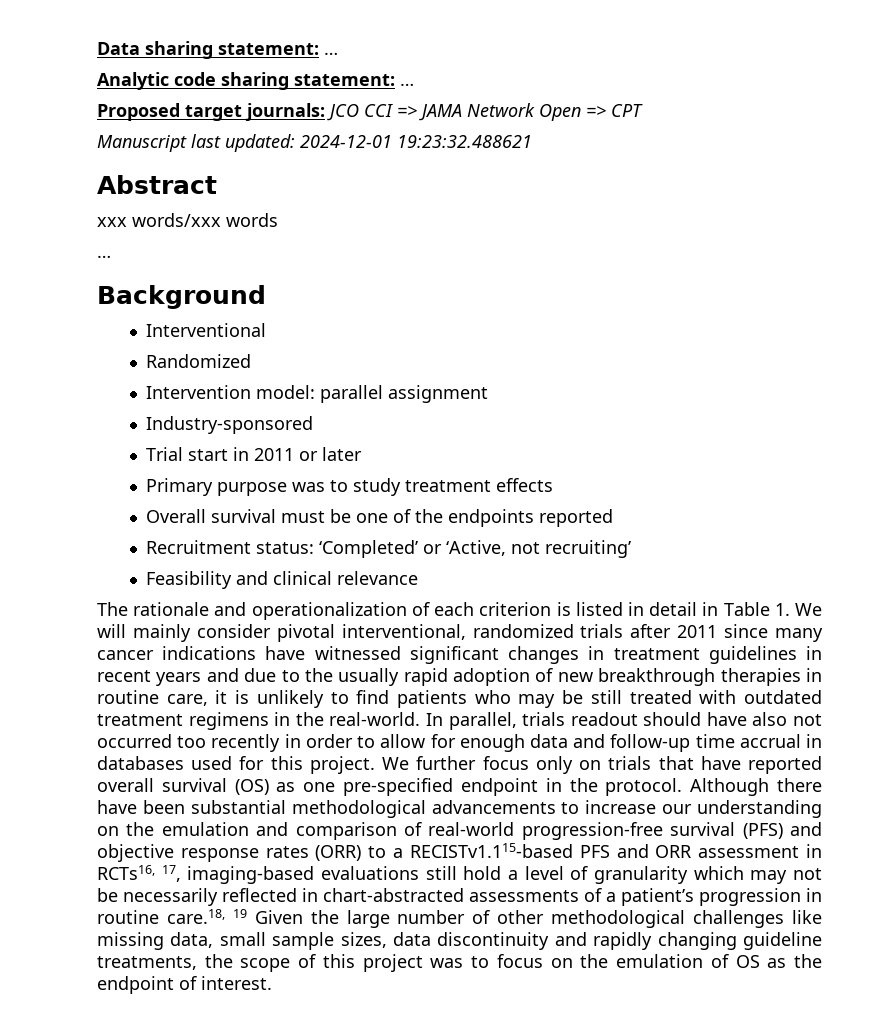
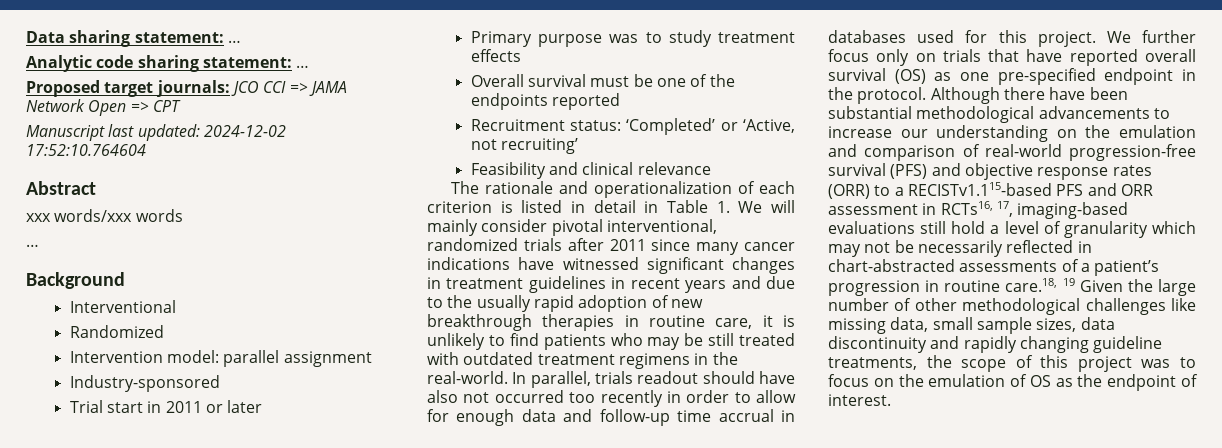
[300,135,532,148] 2024-12-01 19:23:32.488621 -> [203,125,286,137] [26,144,146,156] 2024-12-02 17:52:10.764604

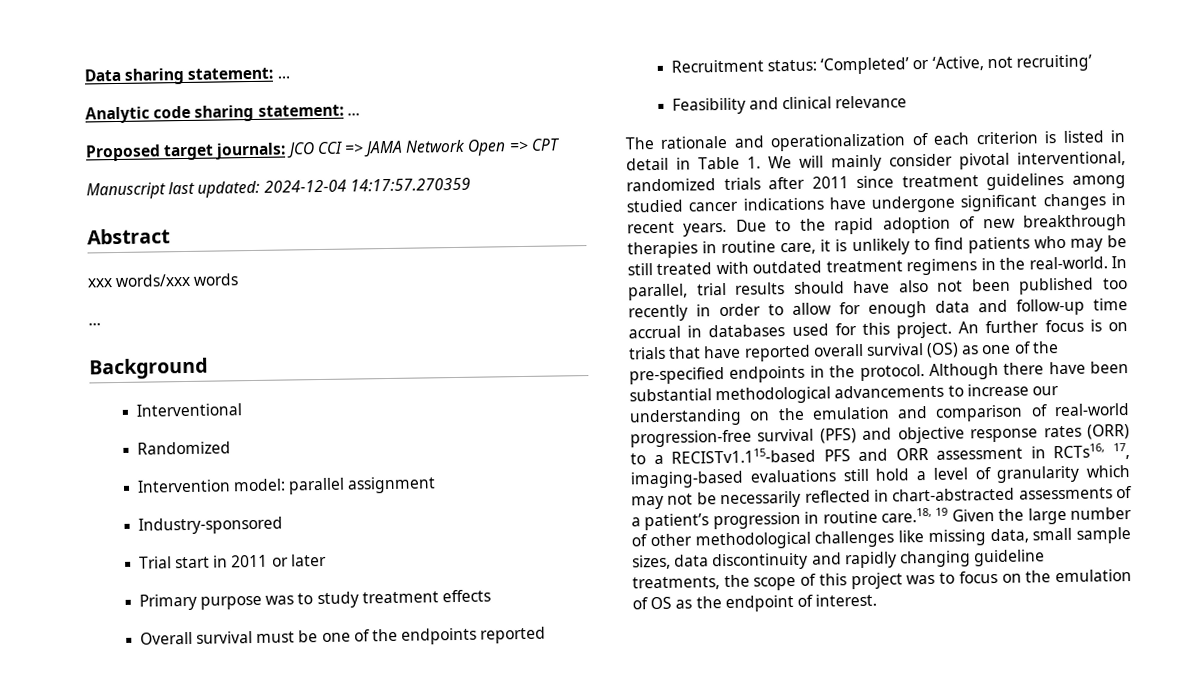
[203,125,286,137] [26,144,146,156] 2024-12-02 17:52:10.764604 -> [263,177,471,193] 2024-12-04 14:17:57.270359
[696,242,740,255] many -> [901,172,1126,191] [626,199,683,213] treatment guidelines among studied
[562,257,639,270] witnessed -> [871,195,957,213] undergone
[446,276,795,293] treatment guidelines in recent years and due -> [627,219,767,237] recent years. Due
[476,295,531,312] usually -> (826, 224) none
[595,371,699,384] trials readout -> [696,282,786,296] trial results
[494,390,564,403] occurred -> [971,277,1095,295] been published
[1106,31,1131,43] We -> [958,321,980,334] An
[876,49,910,66] only -> [1089,319,1102,332] is
[997,68,1174,85] pre-specified endpoint -> [1013,341,1059,354] [629,365,806,385] of the pre-specified endpoints

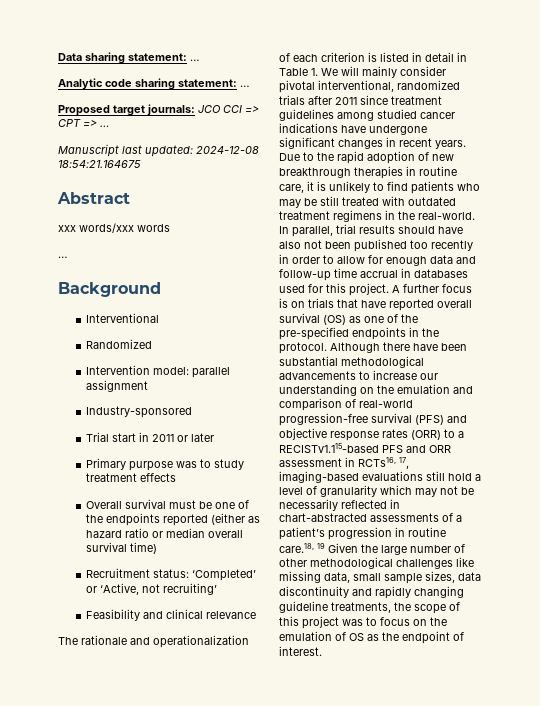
[363,138,561,158] JAMA Network Open => CPT -> [58,119,109,127] CPT => …
[263,177,471,193] 2024-12-04 14:17:57.270359 -> [196,146,259,154] [58,160,141,168] 2024-12-08 18:54:21.164675
(547, 635) none -> [210,513,260,525] [85,528,243,538] [85,542,157,554] (either as hazard ratio or median overall survival time)
[958,321,980,334] An -> [392,285,400,293] A

